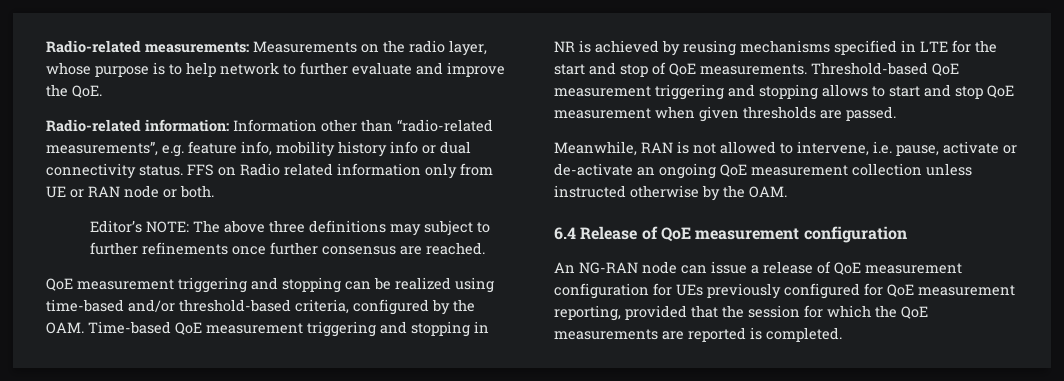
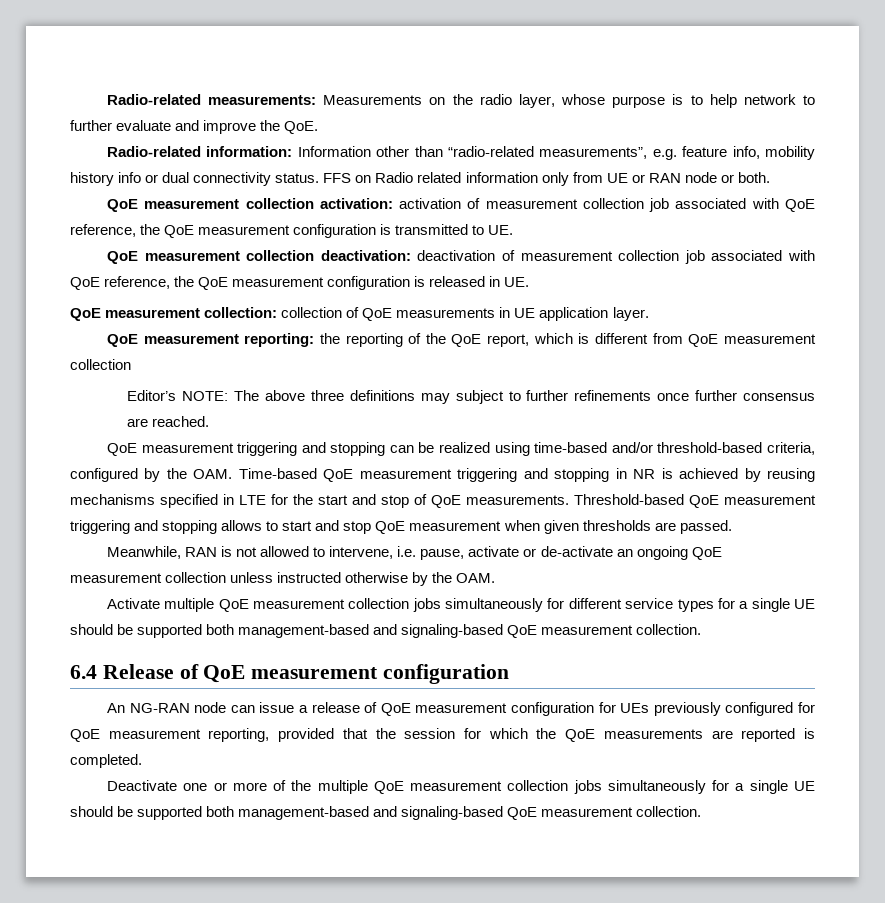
(214, 191) none -> [106,198,816,212] [70,224,514,238] [106,250,816,264] [70,276,530,290] [70,307,649,321] [106,333,816,347] [70,359,131,370] // QoE measurement collection activation: activation of measurement collection job associated with QoE reference, the QoE measurement configuration is transmitted to UE. // QoE measurement collection deactivation: deactivation of measurement collection job associated with QoE reference, the QoE measurement configuration is released in UE. // QoE measurement collection: collection of QoE measurements in UE application layer. // QoE measurement reporting: the reporting of the QoE report, which is different from QoE measurement collection
(787, 192) none -> [106,598,816,612] [70,624,702,638] // Activate multiple QoE measurement collection jobs simultaneously for different service types for a single UE should be supported both management-based and signaling-based QoE measurement collection.
(842, 334) none -> [106,780,816,794] [70,806,702,820] // Deactivate one or more of the multiple QoE measurement collection jobs simultaneously for a single UE should be supported both management-based and signaling-based QoE measurement collection.

